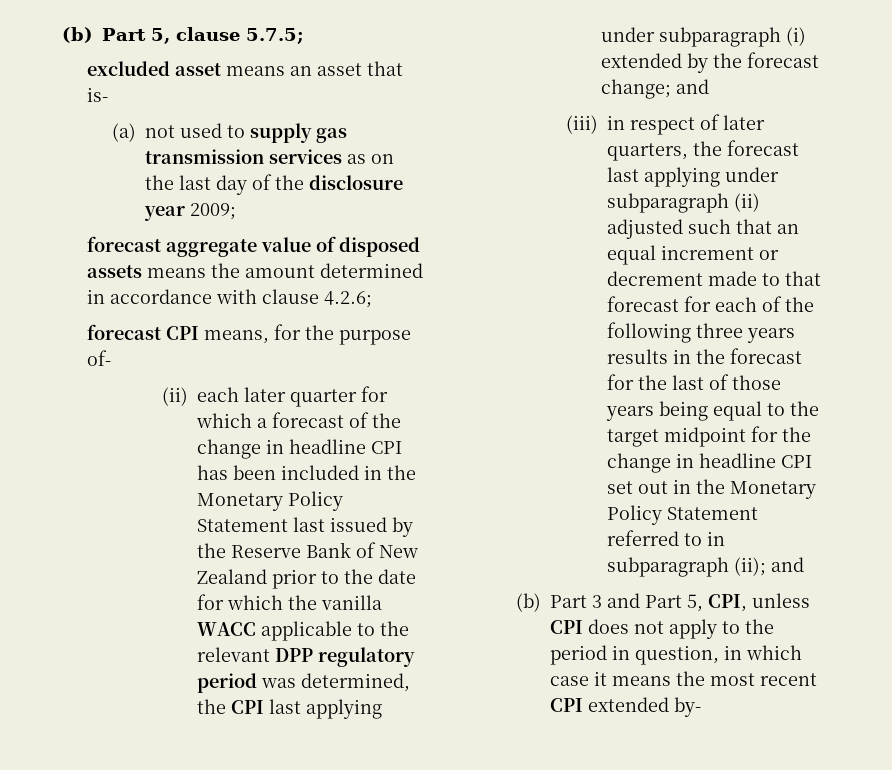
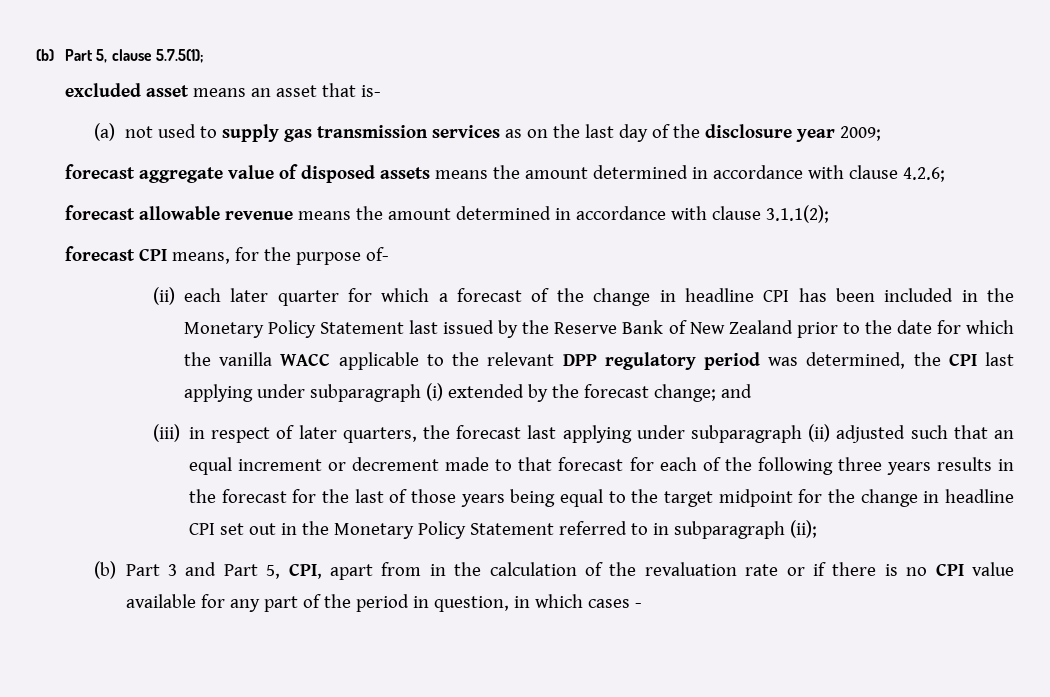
[246,28,304,44] 5.7.5; -> [155,49,203,63] 5.7.5(1);
(372, 299) none -> [65,205,830,223] // forecast allowable revenue means the amount determined in accordance with clause 3.1.1(2);
[770,557,804,572] and -> (817, 529) none
[751,593,810,608] [549,619,740,639] unless CPI does not apply to -> [330,562,1014,580] [125,594,321,612] apart from in the calculation of the revaluation rate or if there is no CPI value available for any part of
[549,671,817,686] [549,697,701,717] case it means the most recent CPI extended by- -> [587,599,642,608] cases -

